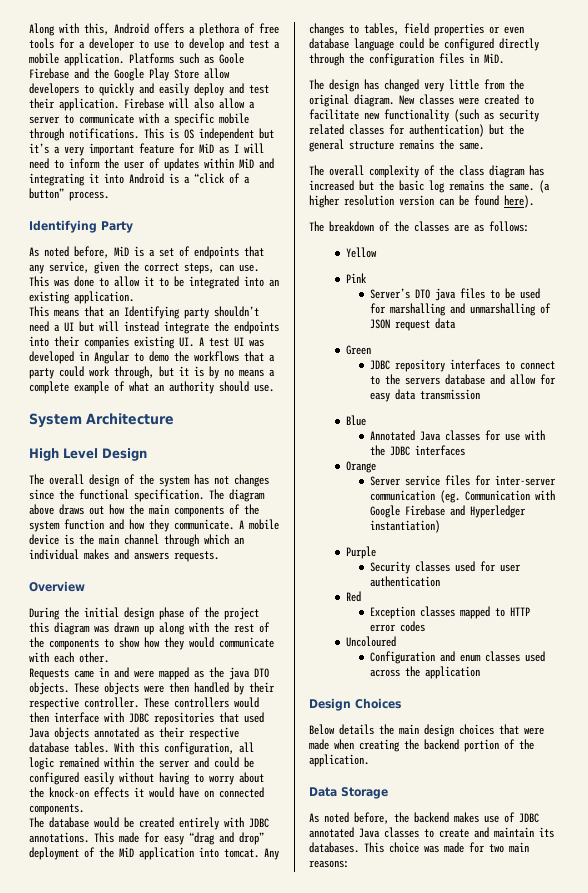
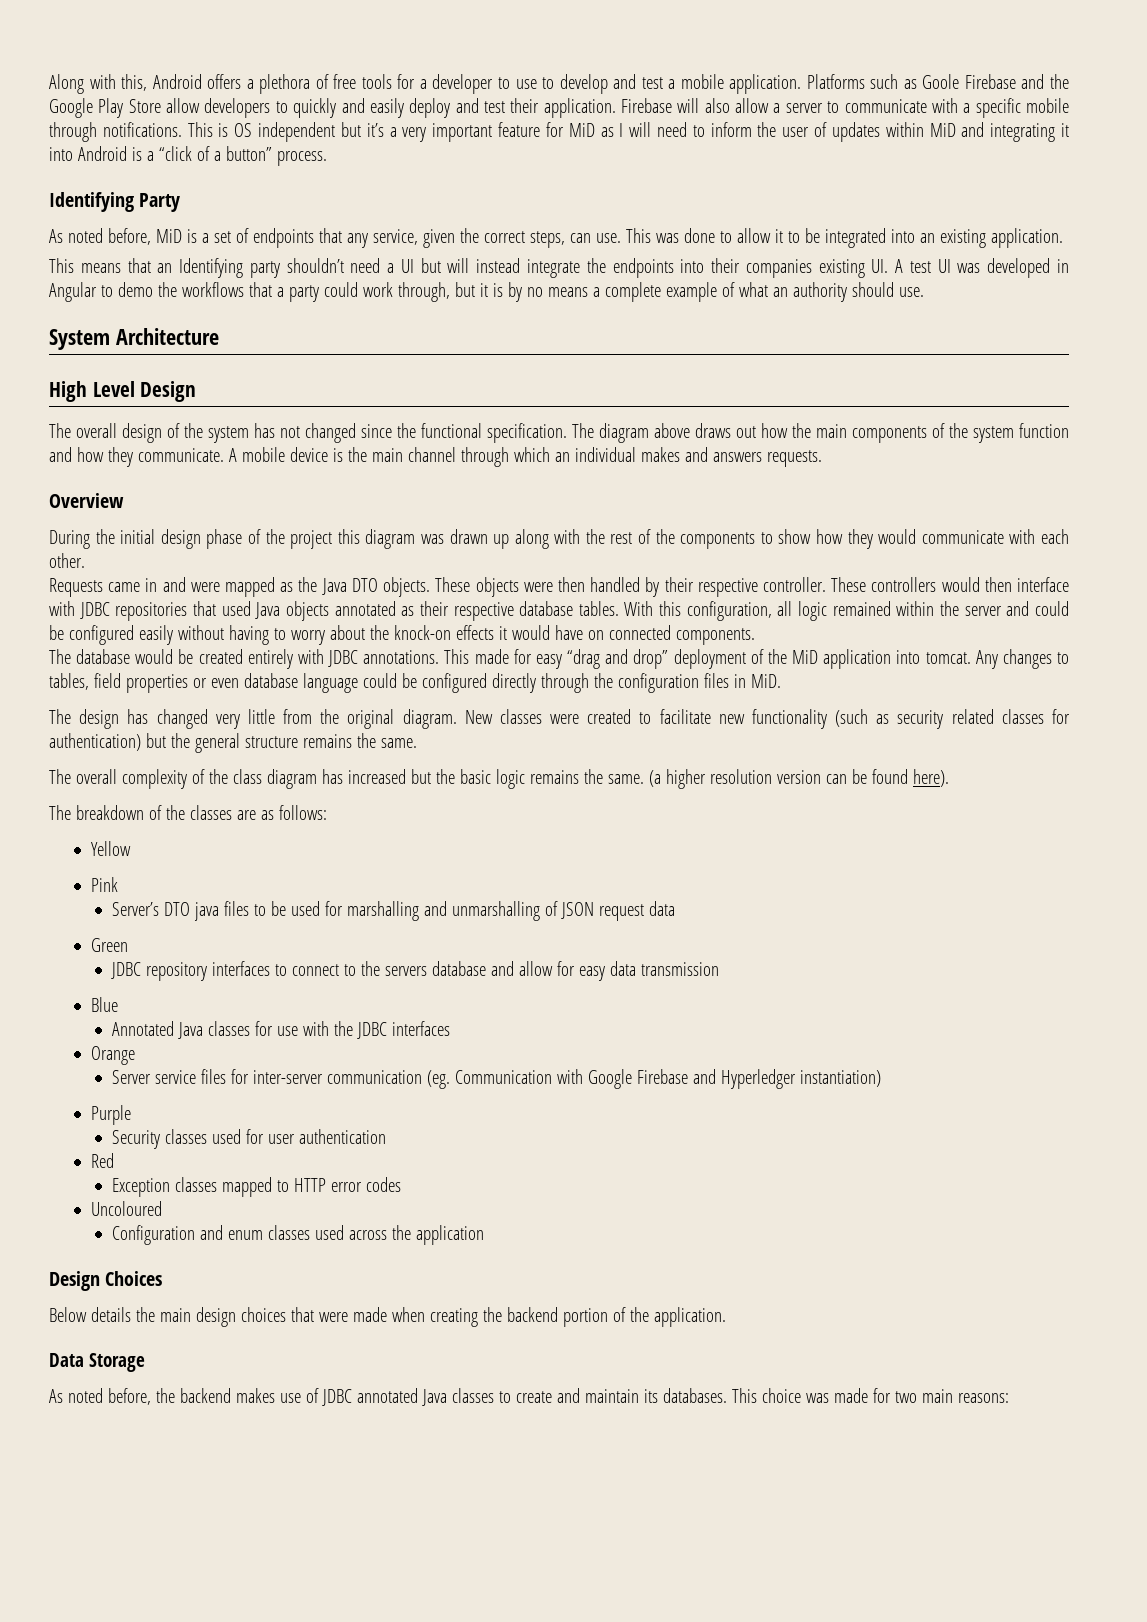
[234,474,269,487] changes -> [305,423,356,443] changed
[229,667,250,680] java -> [321,578,347,595] Java
[429,180,445,193] log -> [495,769,525,789] logic

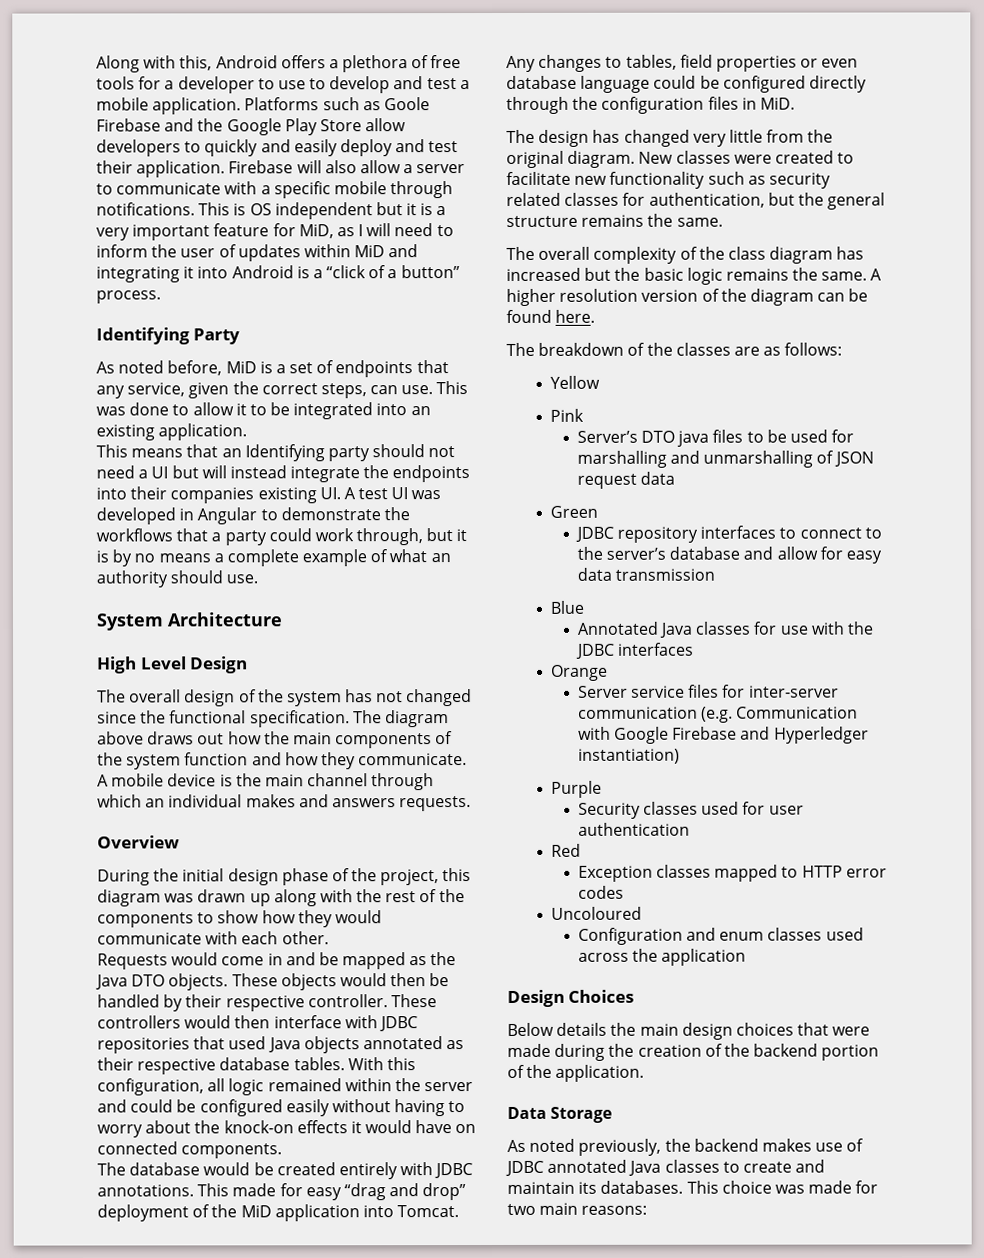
[366,123,384,137] it’s -> [406,203,434,216] it is
[568,123,595,137] MiD -> [298,224,334,239] MiD,
[286,258,344,273] shouldn’t -> [372,444,456,458] should not
[117,282,153,297] demo -> [280,507,381,521] demonstrate
[290,530,333,549] project -> [380,869,440,886] project,
[108,582,141,592] came -> [171,952,265,966] would come
[190,582,220,592] were -> [318,952,339,966] be
[523,577,585,592] were then -> [339,973,450,987] would then be
[925,652,971,664] tomcat. -> [397,1205,460,1218] Tomcat.
[835,709,869,727] (such -> [707,171,745,185] such
[49,733,141,751] authentication) -> [648,192,765,208] authentication,
[648,770,661,787] (a -> [870,268,883,281] A
(821, 777) none -> [701,288,814,306] of the diagram
[912,769,949,787] here). -> [555,309,596,323] here.
[385,966,428,976] servers -> [606,547,667,560] server’s
[427,1070,451,1089] (eg. -> [701,706,734,723] (e.g.
[391,1307,478,1327] when creating -> [554,1043,723,1061] during the creation of
[107,1388,151,1405] before, -> [578,1138,662,1156] previously,

